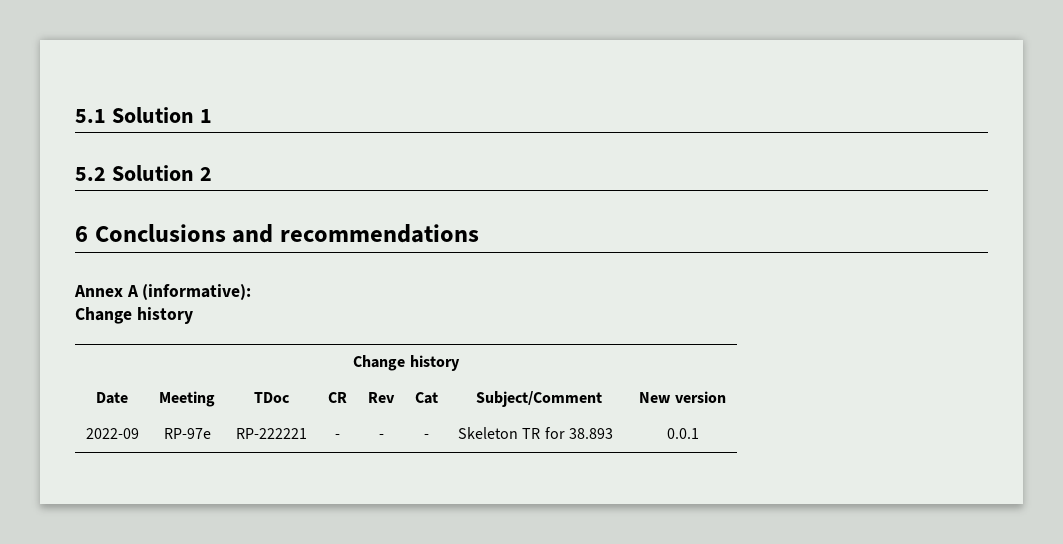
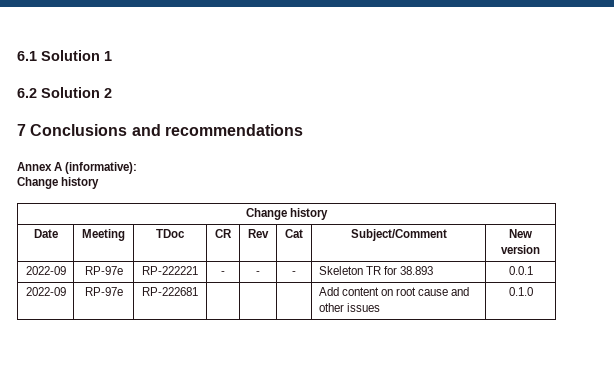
[75,109,106,123] 5.1 -> [17,51,37,61] 6.1
[75,167,106,181] 5.2 -> [17,88,37,98] 6.2
[75,226,88,242] 6 -> [17,124,26,136] 7
(699, 433) none -> [25,287,66,296] [84,287,123,296] [142,287,198,296] [318,287,470,296] [318,303,381,312] [508,287,533,296] // 2022-09 | RP-97e | RP-222681 | | | | Add content on root cause and other issues | 0.1.0

